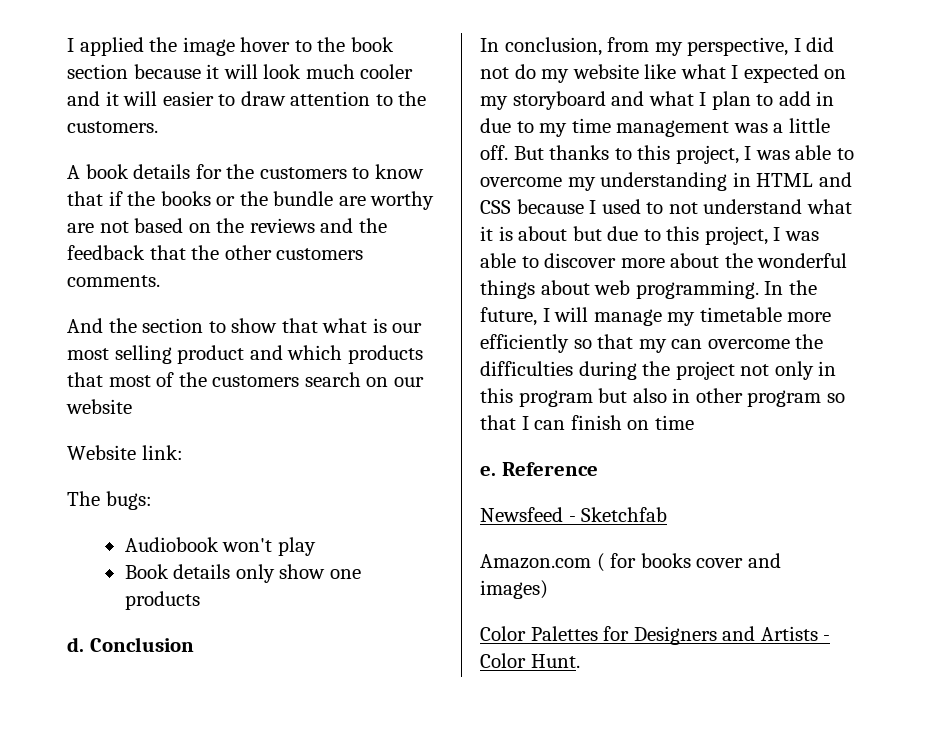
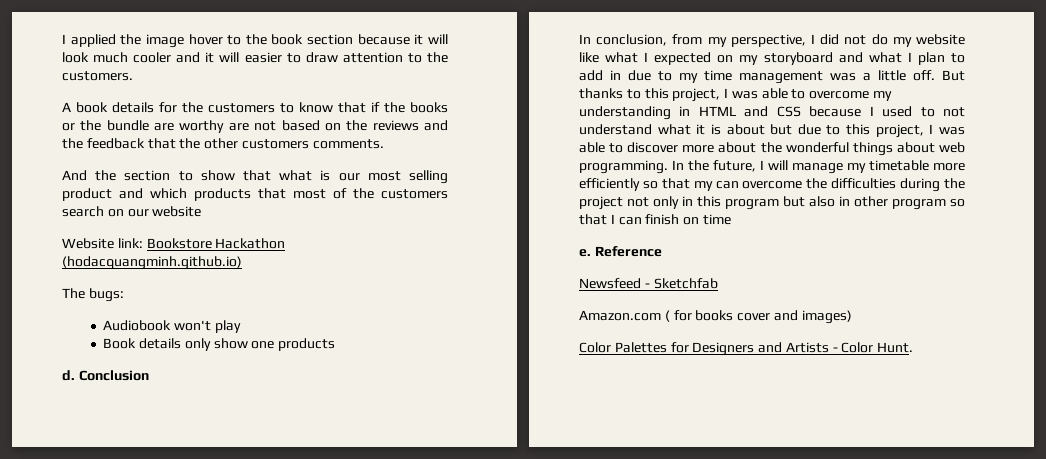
(183, 452) none -> [146,238,286,249] [62,256,242,270] Bookstore Hackathon (hodacquangminh.github.io)

